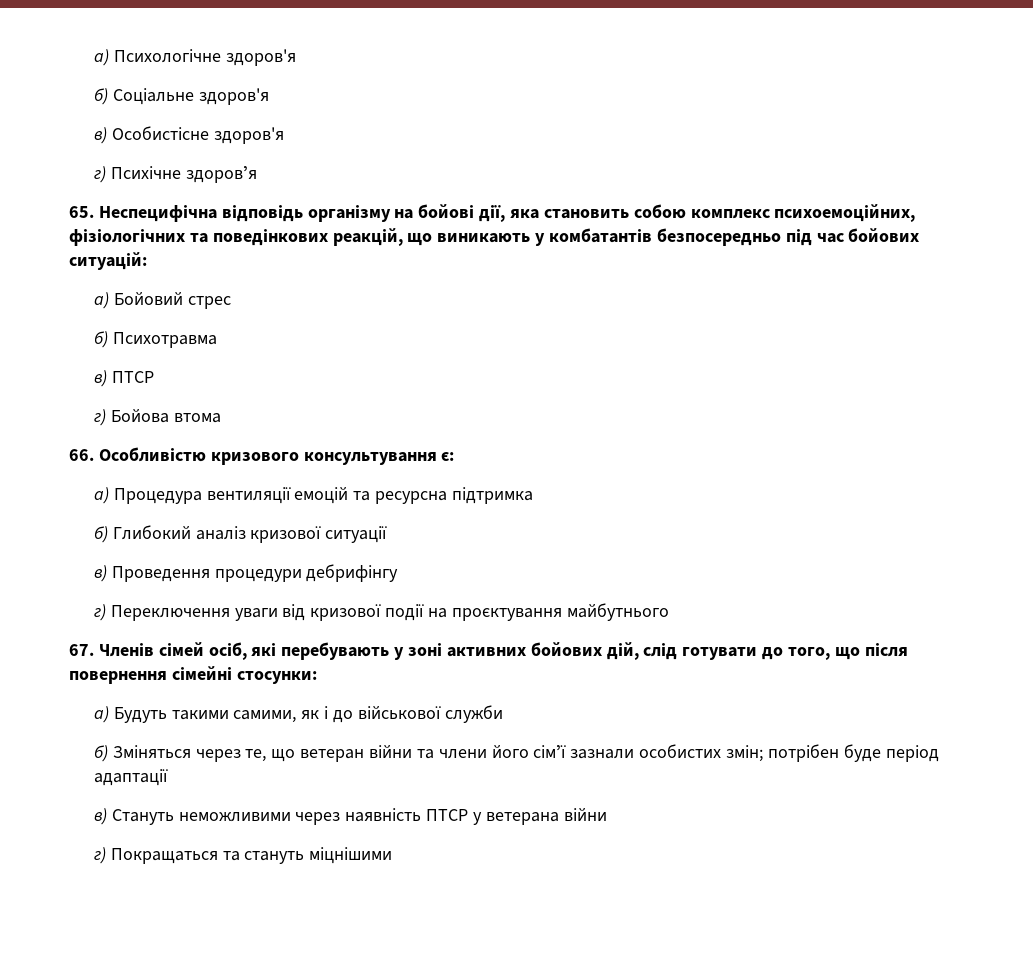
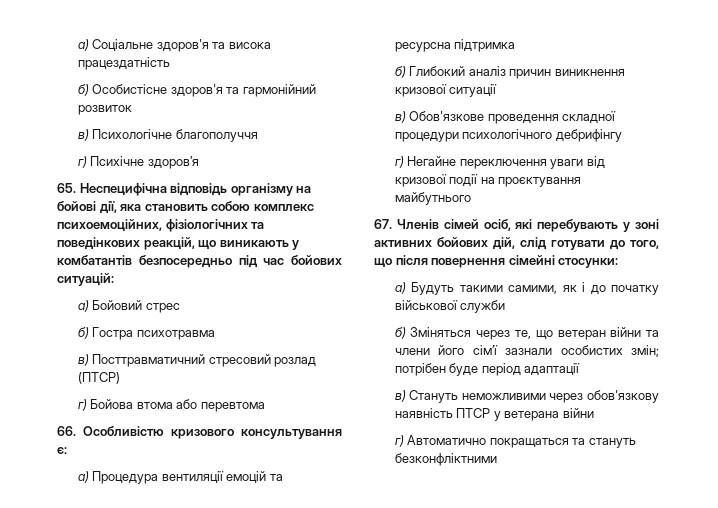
[93,49,296,66] [93,88,269,105] [93,126,284,144] а) Психологічне здоров'я // б) Соціальне здоров'я // в) Особистісне здоров'я -> [77,39,271,52] [77,57,170,70] [77,84,316,97] [77,105,132,115] [77,129,258,142] а) Соціальне здоров'я та висока працездатність // б) Особистісне здоров'я та гармонійний розвиток // в) Психологічне благополуччя
[112,332,217,348] [93,370,154,387] Психотравма // в) ПТСР -> [92,327,215,340] [77,354,317,367] [77,372,120,384] Гостра психотравма // в) Посттравматичний стресовий розлад (ПТСР)
(221, 418) none -> [176,399,265,412] або перевтома
(246, 533) none -> [509,69,625,79] причин виникнення
[111,566,302,582] Проведення процедури -> [409,111,617,124] [394,129,553,142] Обов'язкове проведення складної процедури психологічного
[110,605,230,621] Переключення -> [407,156,547,169] Негайне переключення
(354, 716) none -> [611,285,659,295] початку
(341, 818) none -> [587,390,659,403] обов'язкову
[110,848,218,864] Покращаться -> [407,435,569,448] Автоматично покращаться
[309,847,393,864] міцнішими -> [394,453,497,466] безконфліктними

